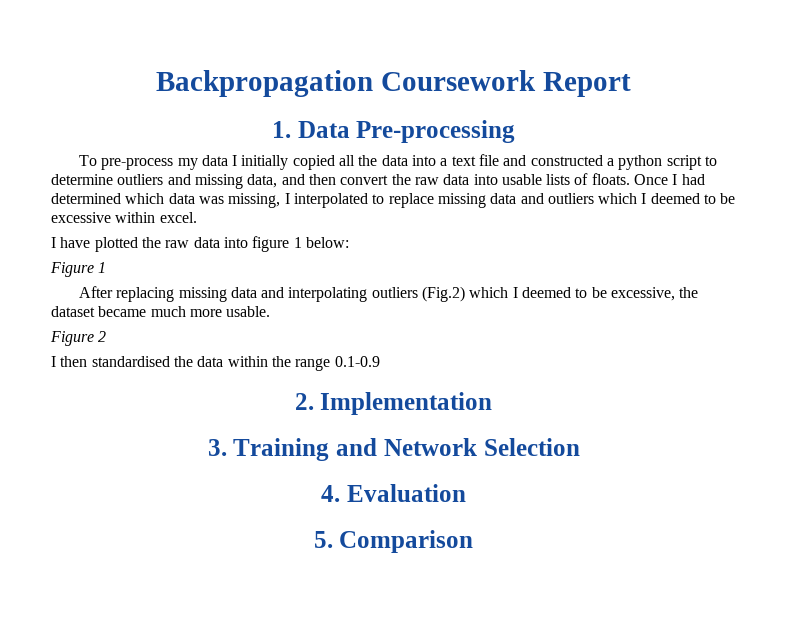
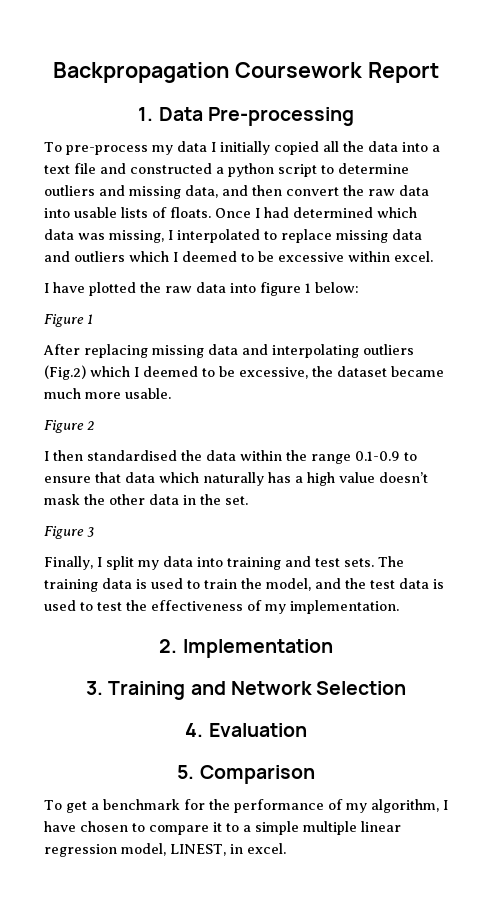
(380, 361) none -> [404,452,417,461] [44,472,428,486] [44,494,248,505] [44,526,94,539] [44,556,404,570] [44,578,444,592] [44,600,399,614] to ensure that data which naturally has a high value doesn’t mask the other data in the set. // Figure 3 // Finally, I split my data into training and test sets. The training data is used to train the model, and the test data is used to test the effectiveness of my implementation.
(474, 541) none -> [44,799,448,813] [44,821,401,835] [44,843,286,857] // To get a benchmark for the performance of my algorithm, I have chosen to compare it to a simple multiple linear regression model, LINEST, in excel.

